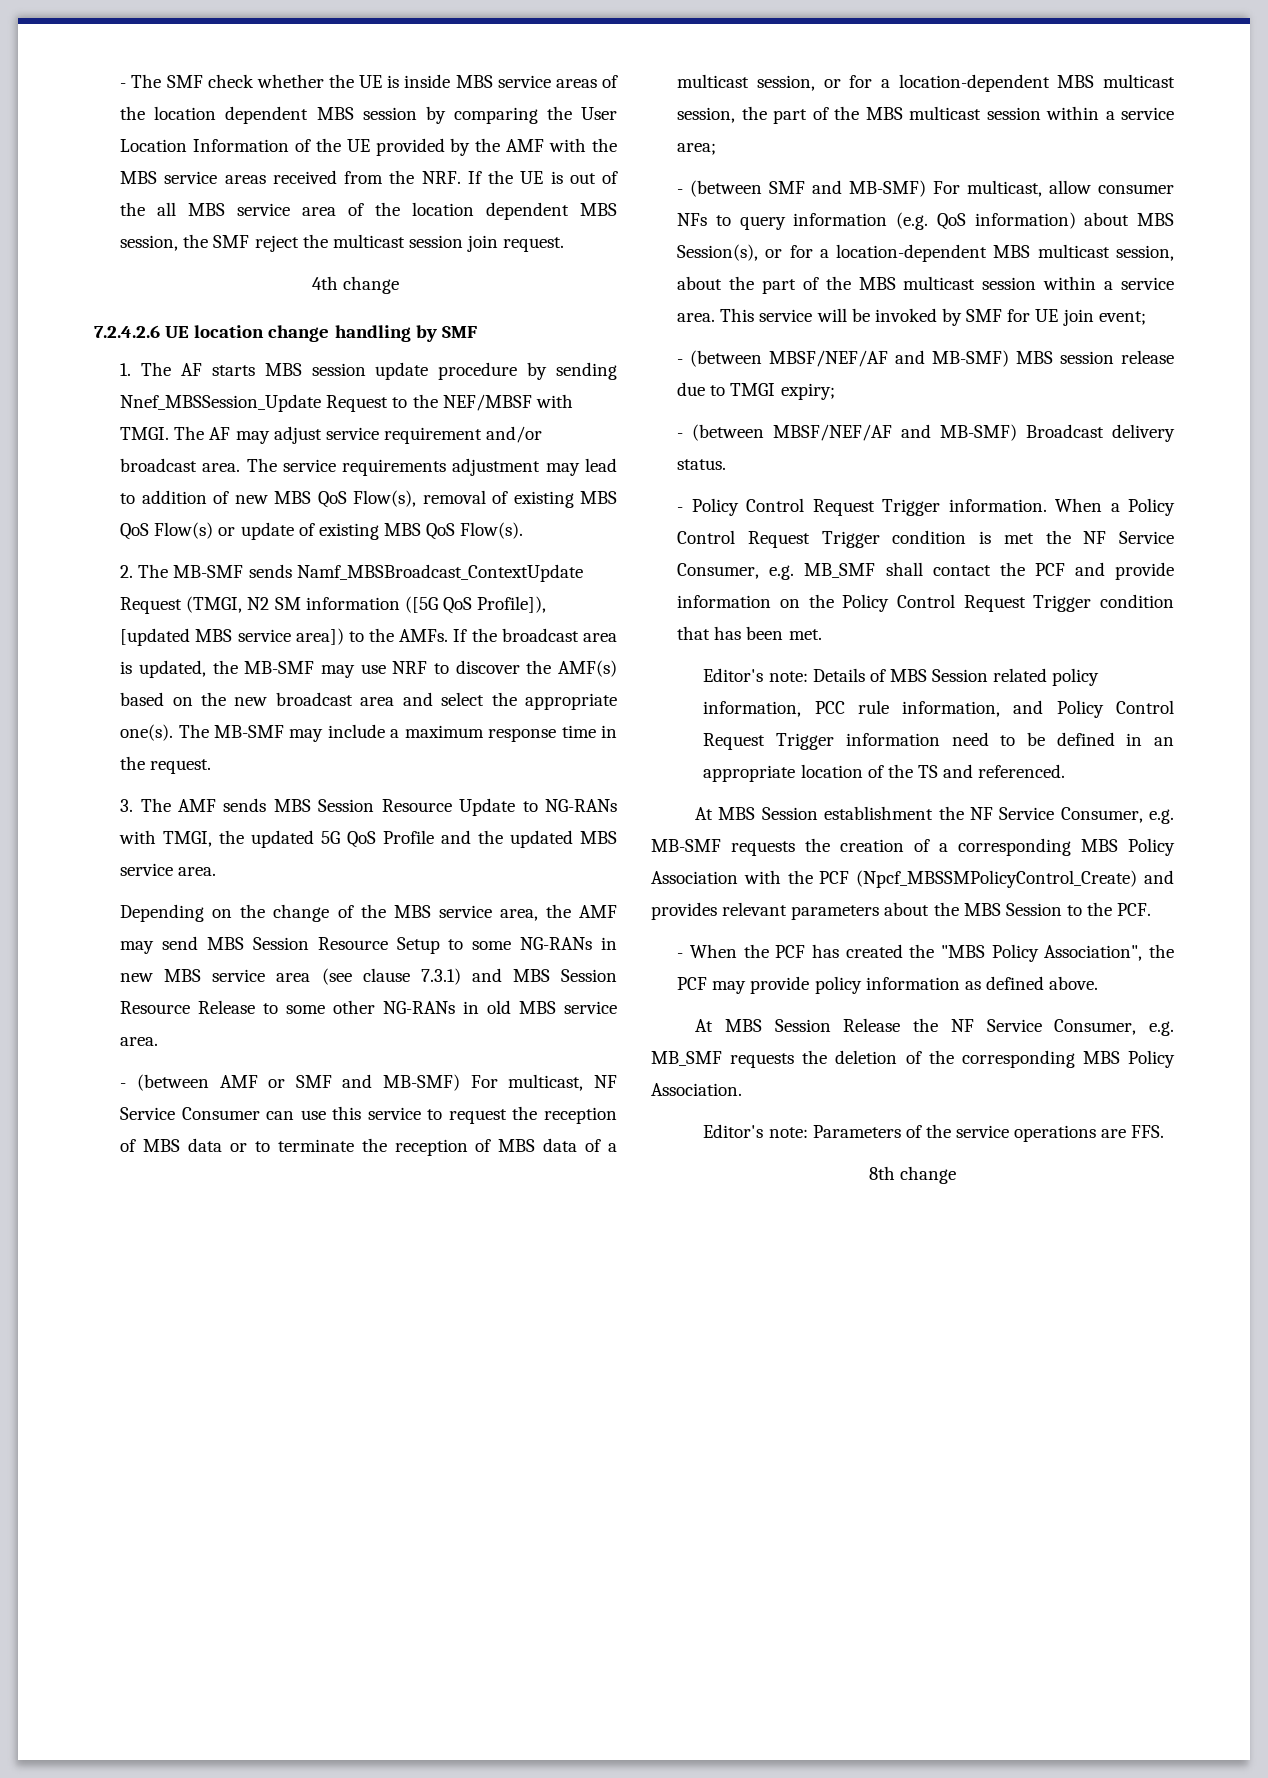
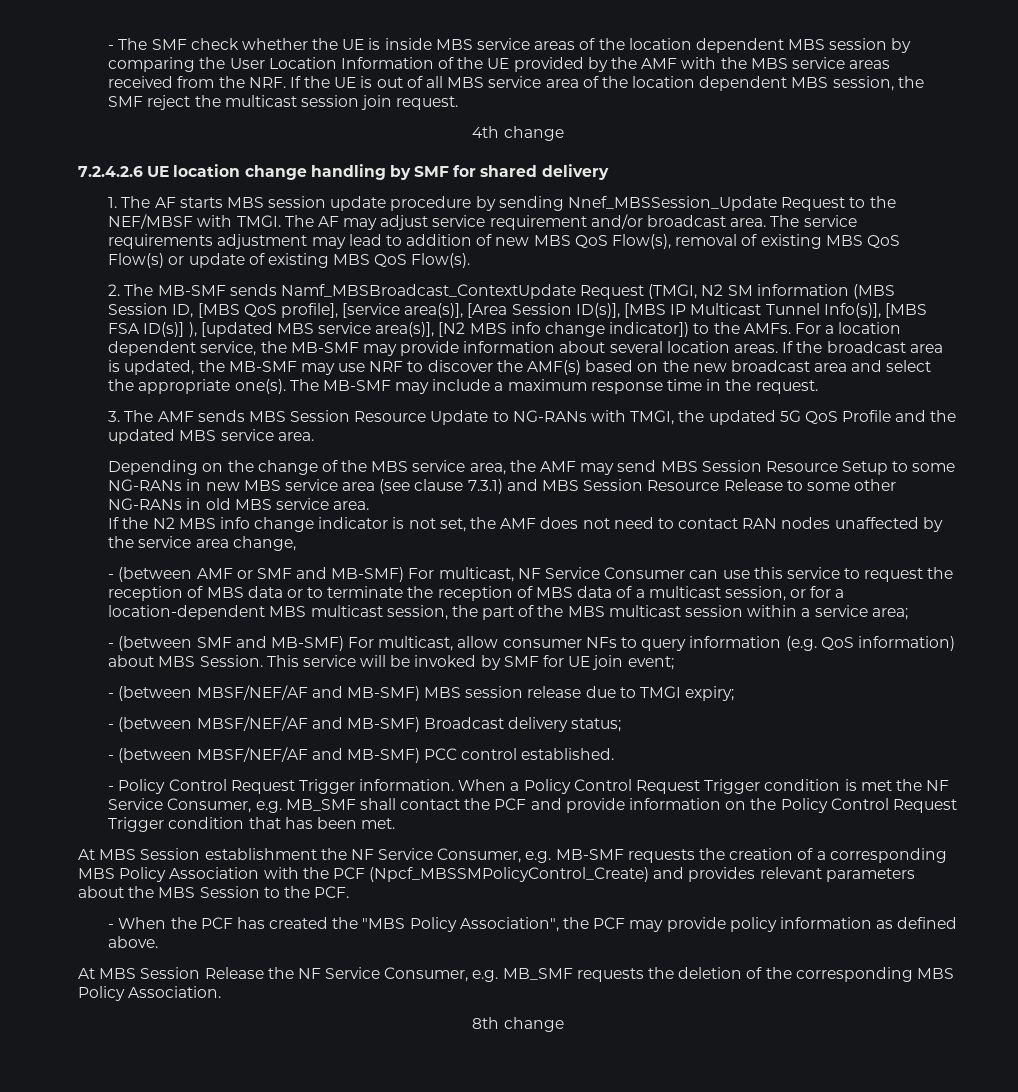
[120,202,146,216] the -> (423, 82) none
(477, 332) none -> [453,164,609,180] for shared delivery
[404,596,547,614] [120,628,449,646] ([5G QoS Profile]), [updated MBS service area]) to the AMFs. -> [853,284,896,299] [108,303,927,318] [108,322,902,337] [108,341,779,356] (MBS Session ID, [MBS QoS profile], [service area(s)], [Area Session ID(s)], [MBS IP Multicast Tunnel Info(s)], [MBS FSA ID(s)] ), [updated MBS service area(s)], [N2 MBS info change indicator]) to the AMFs. For a location dependent service, the MB-SMF may provide information about several location areas.
(159, 1041) none -> [108,517,943,532] [108,536,296,551] // If the N2 MBS info change indicator is not set, the AMF does not need to contact RAN nodes unaffected by the service area change,
[677,244,1174,262] [677,276,1174,294] [677,313,716,322] Session(s), or for a location-dependent MBS multicast session, about the part of the MBS multicast session within a service area. -> [199,655,263,667] Session.
[677,459,727,470] status. -> [571,718,622,732] [108,747,615,763] status; // - (between MBSF/NEF/AF and MB-SMF) PCC control established.
[703,668,1100,686] [703,700,1174,718] [703,732,1174,750] [703,764,1066,782] // Editor's note: Details of MBS Session related policy information, PCC rule information, and Policy Control Request Trigger information need to be defined in an appropriate location of the TS and referenced. -> (396, 823) none
[703,1124,1165,1142] // Editor's note: Parameters of the service operations are FFS. -> (222, 992) none

